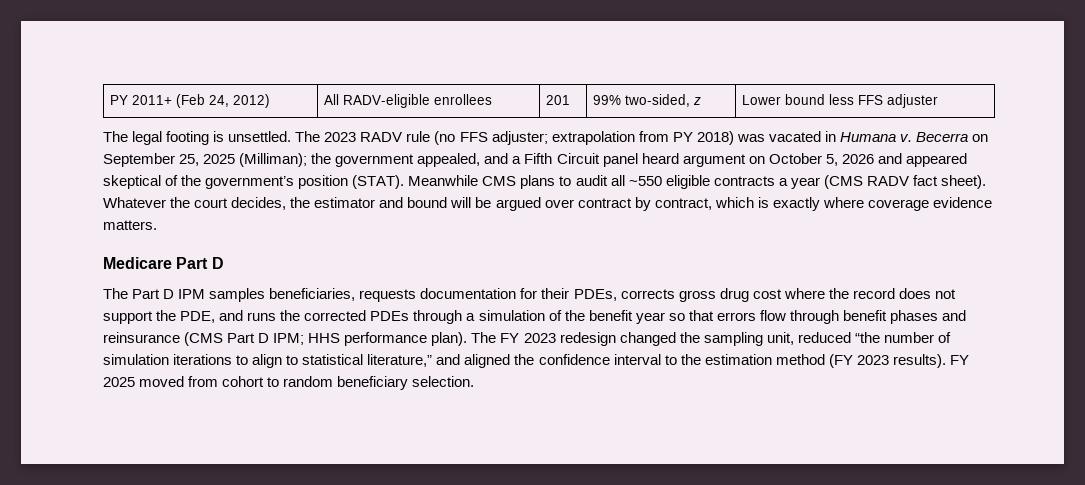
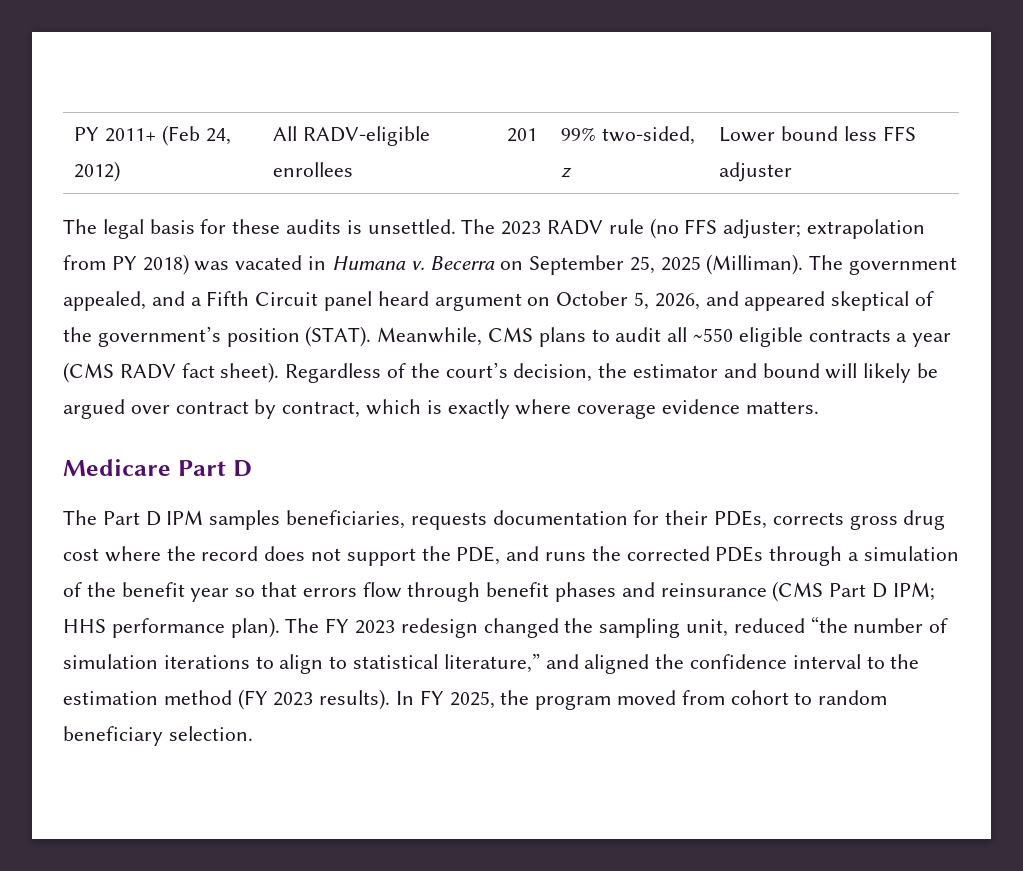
[166,131,210,145] footing -> [149,219,342,234] basis for these audits
[239,153,332,167] (Milliman); the -> [706,254,844,275] (Milliman). The
[841,154,874,164] 2026 -> [654,293,700,310] 2026,
[408,175,479,186] Meanwhile -> [377,327,483,346] Meanwhile,
[103,197,287,210] Whatever the court decides, -> [285,362,593,383] Regardless of the court’s decision,
(472, 202) none -> [863,363,912,383] likely
[949,355,969,365] [103,377,135,387] FY 2025 -> [396,690,612,710] In FY 2025, the program

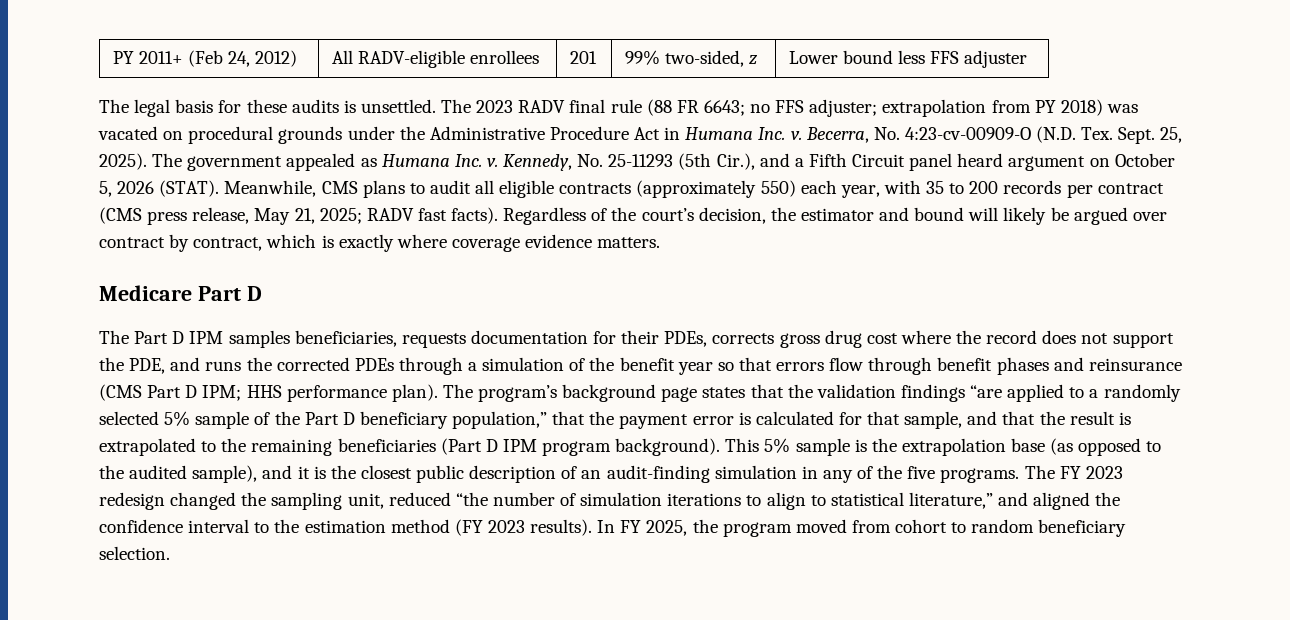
[608,218,679,239] rule (no -> [569,99,771,116] final rule (88 FR 6643; no
[308,254,958,275] [63,291,146,311] in Humana v. Becerra on September 25, 2025 (Milliman). The government appealed, -> [163,126,1183,144] [99,153,755,171] on procedural grounds under the Administrative Procedure Act in Humana Inc. v. Becerra, No. 4:23-cv-00909-O (N.D. Tex. Sept. 25, 2025). The government appealed as Humana Inc. v. Kennedy, No. 25-11293 (5th Cir.),
[654,291,935,311] [63,326,300,347] 2026, and appeared skeptical of the government’s position -> [117,181,155,194] 2026
[693,328,734,342] ~550 -> (495, 187) none
[896,333,952,347] [63,362,280,383] a year (CMS RADV fact sheet). -> [636,180,1164,198] [99,207,499,225] (approximately 550) each year, with 35 to 200 records per contract (CMS press release, May 21, 2025; RADV fast facts).
(320, 625) none -> [478,384,1181,402] [99,411,1131,429] [99,438,1162,456] [99,465,1055,483] program’s background page states that the validation findings “are applied to a randomly selected 5% sample of the Part D beneficiary population,” that the payment error is calculated for that sample, and that the result is extrapolated to the remaining beneficiaries (Part D IPM program background). This 5% sample is the extrapolation base (as opposed to the audited sample), and it is the closest public description of an audit-finding simulation in any of the five programs. The

